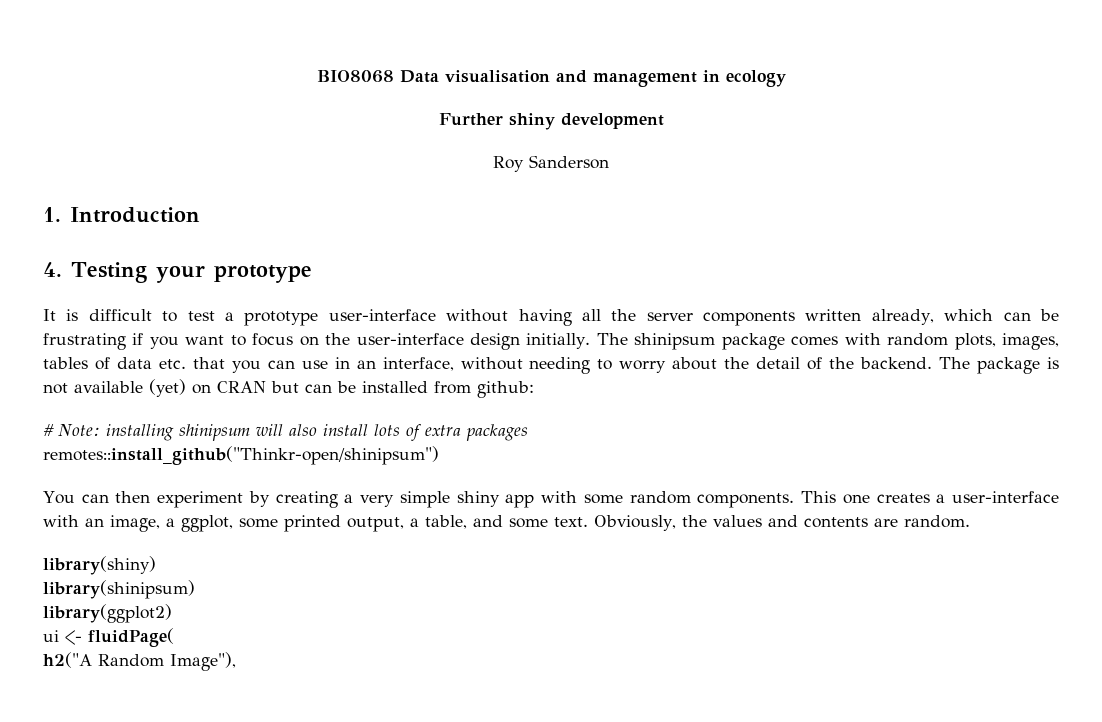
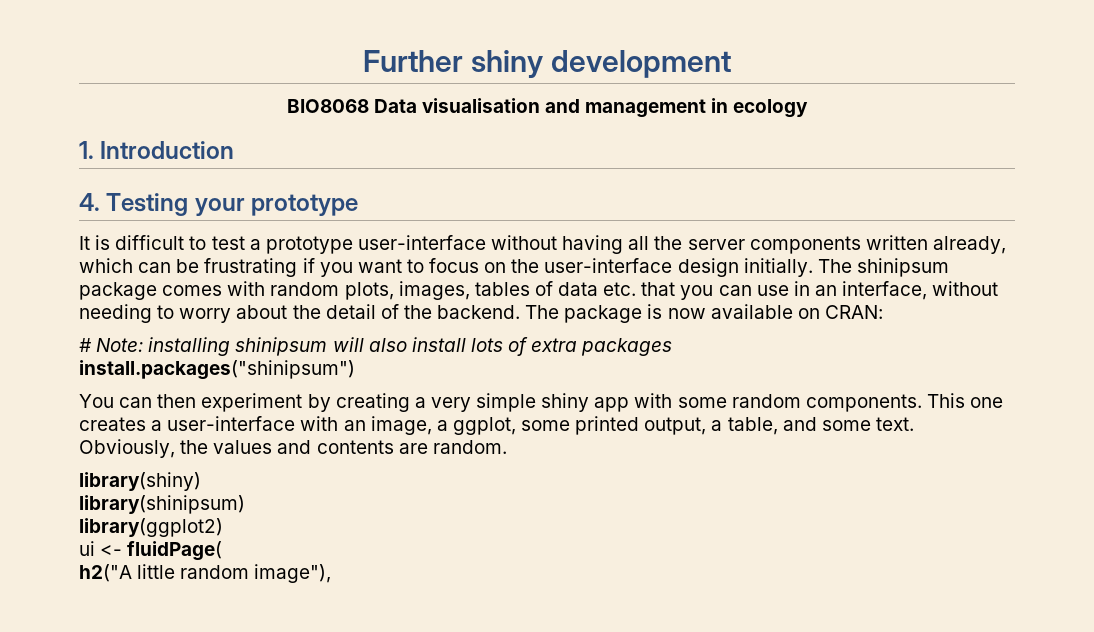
(316, 76) none -> [362,50,732,79] Further shiny development //
[438,113,664,130] [493,155,609,172] // Further shiny development // Roy Sanderson -> (809, 108) none
[43,379,534,398] not available (yet) on CRAN but can be installed from github: -> [667,304,883,319] now available on CRAN:
[43,446,439,465] remotes::install_github("Thinkr-open/shinipsum") -> [79,360,355,380] install.packages("shinipsum")
[98,652,236,671] Random Image"), -> [137,564,332,583] little random image"),

